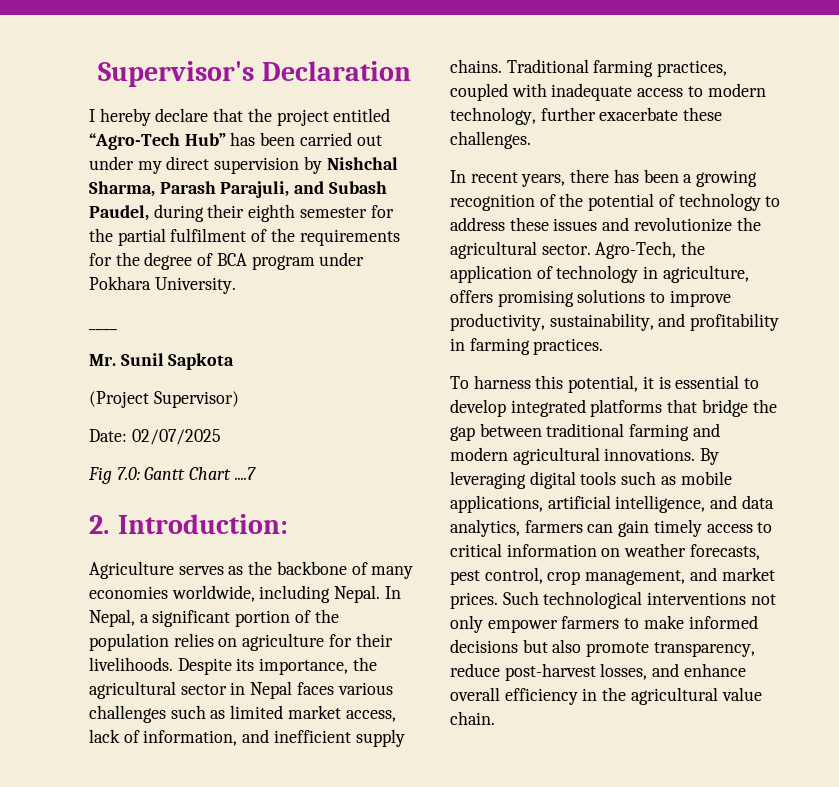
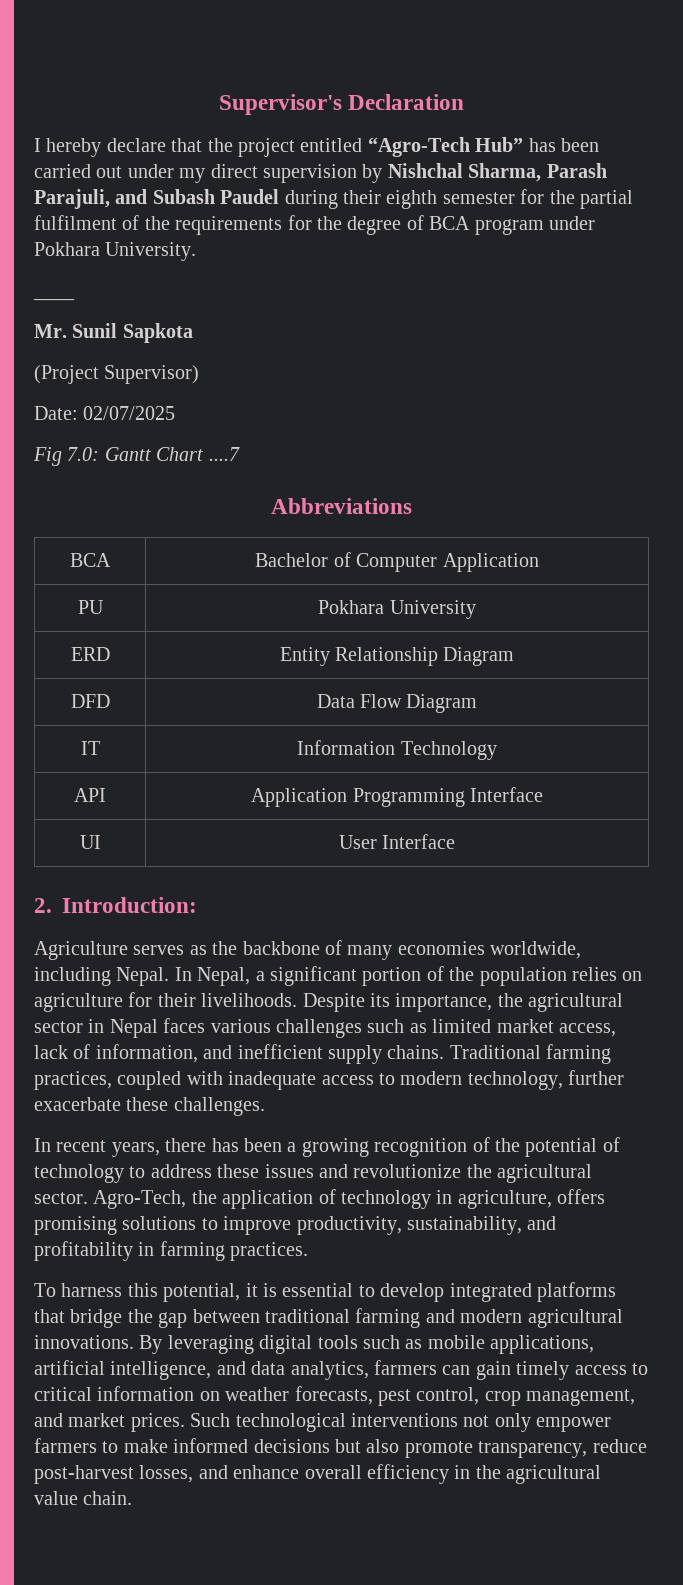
[89,205,149,221] Paudel, -> [220,189,280,204] Paudel
(256, 473) none -> [271,498,412,514] [70,553,111,567] [255,552,539,572] [77,600,104,614] [318,600,476,619] [70,647,110,661] [279,647,515,666] [70,694,110,708] [316,694,478,713] [80,741,100,755] [297,740,497,760] [74,788,106,802] [251,787,543,807] [79,835,101,849] [338,834,456,849] // Abbreviations // BCA | Bachelor of Computer Application // PU | Pokhara University // ERD | Entity Relationship Diagram // DFD | Data Flow Diagram // IT | Information Technology // API | Application Programming Interface // UI | User Interface

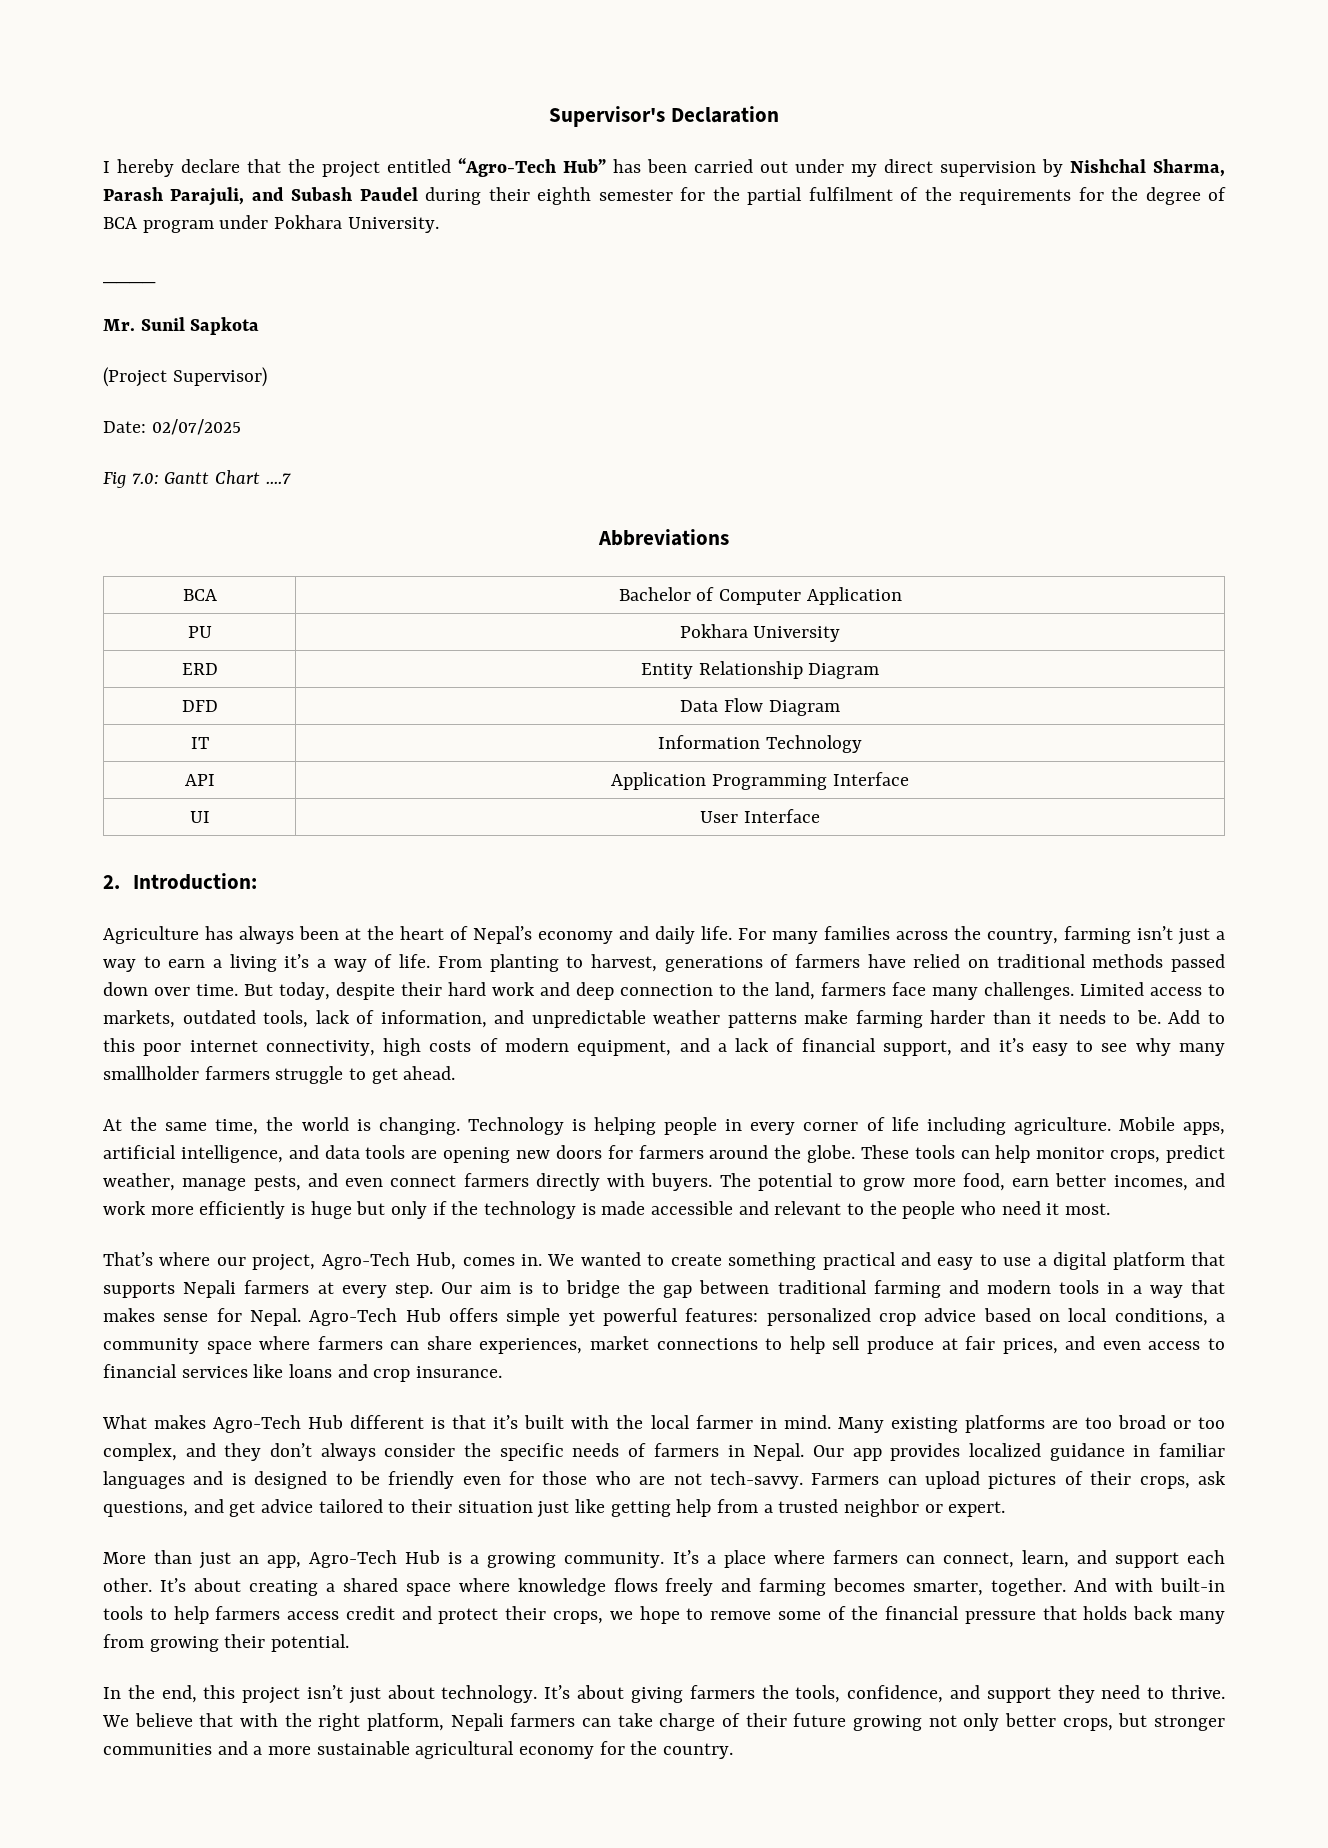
[133,940,582,960] [34,966,643,986] [34,992,624,1012] [34,1018,616,1038] [34,1044,612,1064] [34,1070,625,1090] [34,1097,265,1116] [34,1137,620,1157] [34,1164,593,1183] [34,1189,606,1209] [34,1216,557,1235] [34,1241,309,1261] [34,1282,616,1302] [34,1309,65,1323] serves as the backbone of many economies worldwide, including Nepal. In Nepal, a significant portion of the population relies on agriculture for their livelihoods. Despite its importance, the agricultural sector in Nepal faces various challenges such as limited market access, lack of information, and inefficient supply chains. Traditional farming practices, coupled with inadequate access to modern technology, further exacerbate these challenges. // In recent years, there has been a growing recognition of the potential of technology to address these issues and revolutionize the agricultural sector. Agro-Tech, the application of technology in agriculture, offers promising solutions to improve productivity, sustainability, and profitability in farming practices. // To harness this potential, it is essential to develop integrated platforms that -> [205,926,1225,945] [103,954,1225,972] [103,982,1225,1000] [103,1010,1225,1028] [103,1038,1226,1056] [103,1066,456,1084] [103,1117,1225,1135] [103,1145,1226,1163] [103,1173,1226,1191] [103,1201,1111,1219] [103,1252,1226,1271] [103,1280,559,1298] has always been at the heart of Nepal’s economy and daily life. For many families across the country, farming isn’t just a way to earn a living it’s a way of life. From planting to harvest, generations of farmers have relied on traditional methods passed down over time. But today, despite their hard work and deep connection to the land, farmers face many challenges. Limited access to markets, outdated tools, lack of information, and unpredictable weather patterns make farming harder than it needs to be. Add to this poor internet connectivity, high costs of modern equipment, and a lack of financial support, and it’s easy to see why many smallholder farmers struggle to get ahead. // At the same time, the world is changing. Technology is helping people in every corner of life including agriculture. Mobile apps, artificial intelligence, and data tools are opening new doors for farmers around the globe. These tools can help monitor crops, predict weather, manage pests, and even connect farmers directly with buyers. The potential to grow more food, earn better incomes, and work more efficiently is huge but only if the technology is made accessible and relevant to the people who need it most. // That’s where our project, Agro-Tech Hub, comes in. We wanted to create something practical and easy to use a digital platform that supports Nepali farmers at every step. Our aim is to
[527,1309,623,1328] [34,1335,595,1354] [34,1360,648,1380] [34,1386,636,1406] [34,1413,612,1432] [34,1438,647,1458] [34,1464,602,1484] [34,1491,133,1505] agricultural innovations. By leveraging digital tools such as mobile applications, artificial intelligence, and data analytics, farmers can gain timely access to critical information on weather forecasts, pest control, crop management, and market prices. Such technological interventions not only empower farmers to make informed decisions but also promote transparency, reduce post-harvest losses, and enhance overall efficiency in the agricultural value chain. -> [1059,1280,1225,1298] [103,1308,1226,1326] [103,1336,1225,1354] [103,1364,503,1382] [102,1415,1225,1433] [103,1443,1226,1461] [103,1471,1227,1489] [103,1499,1006,1518] [103,1550,1225,1569] [103,1578,1225,1596] [103,1606,1225,1624] [103,1634,350,1652] [103,1685,1226,1704] [102,1713,1225,1731] [103,1741,734,1759] tools in a way that makes sense for Nepal. Agro-Tech Hub offers simple yet powerful features: personalized crop advice based on local conditions, a community space where farmers can share experiences, market connections to help sell produce at fair prices, and even access to financial services like loans and crop insurance. // What makes Agro-Tech Hub different is that it’s built with the local farmer in mind. Many existing platforms are too broad or too complex, and they don’t always consider the specific needs of farmers in Nepal. Our app provides localized guidance in familiar languages and is designed to be friendly even for those who are not tech-savvy. Farmers can upload pictures of their crops, ask questions, and get advice tailored to their situation just like getting help from a trusted neighbor or expert. // More than just an app, Agro-Tech Hub is a growing community. It’s a place where farmers can connect, learn, and support each other. It’s about creating a shared space where knowledge flows freely and farming becomes smarter, together. And with built-in tools to help farmers access credit and protect their crops, we hope to remove some of the financial pressure that holds back many from growing their potential. // In the end, this project isn’t just about technology. It’s about giving farmers the tools, confidence, and support they need to thrive. We believe that with the right platform, Nepali farmers can take charge of their future growing not only better crops, but stronger communities and a more sustainable agricultural economy for the country.

